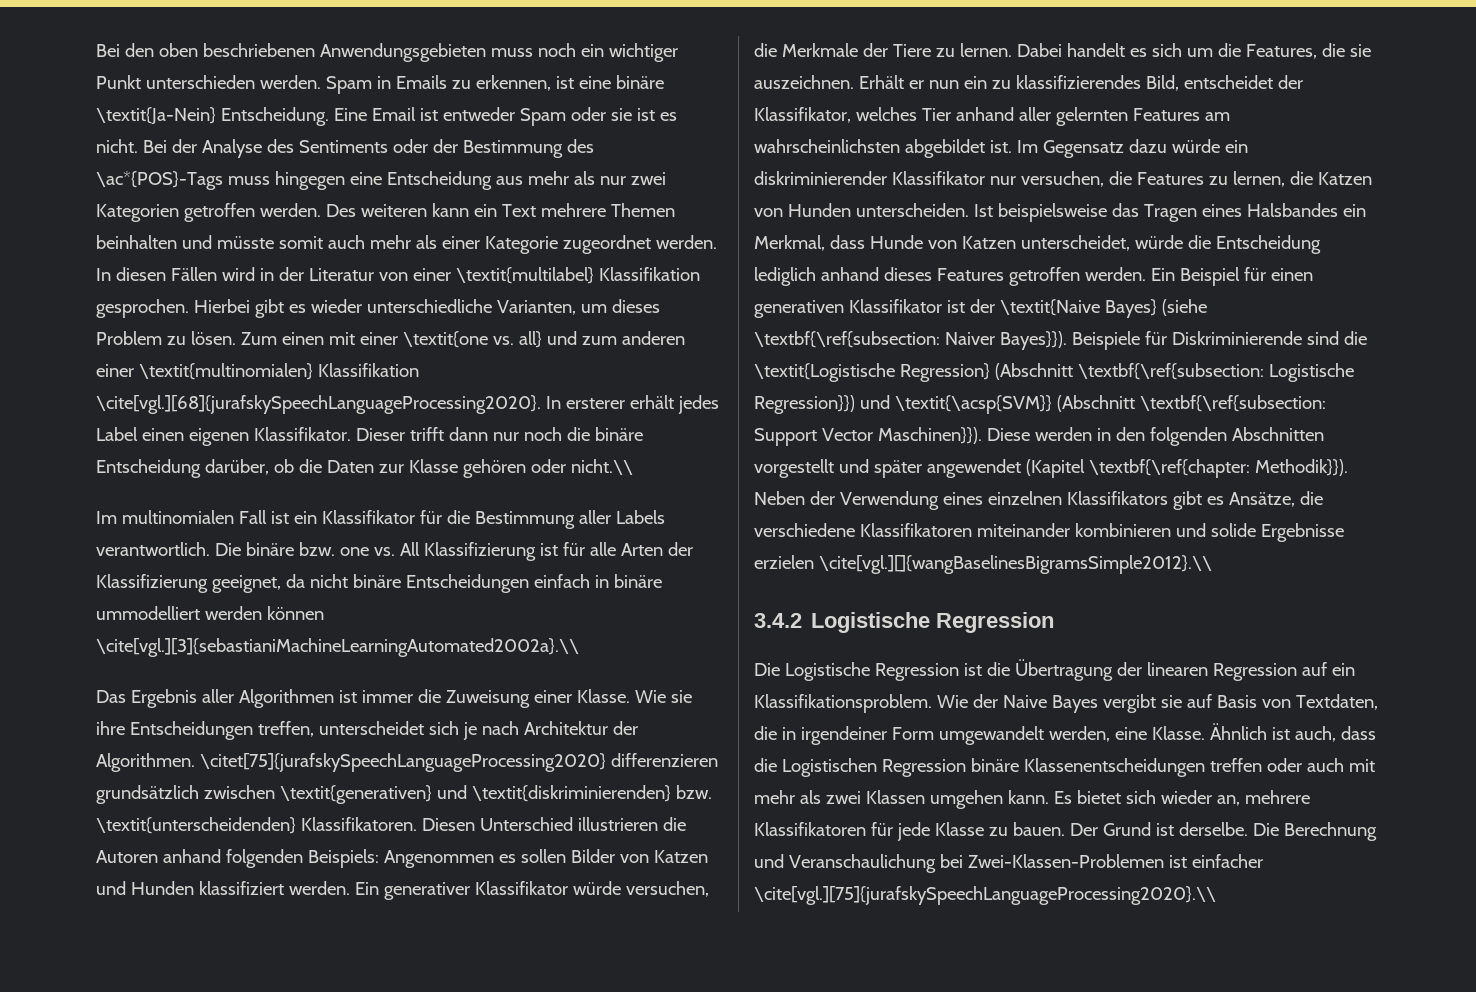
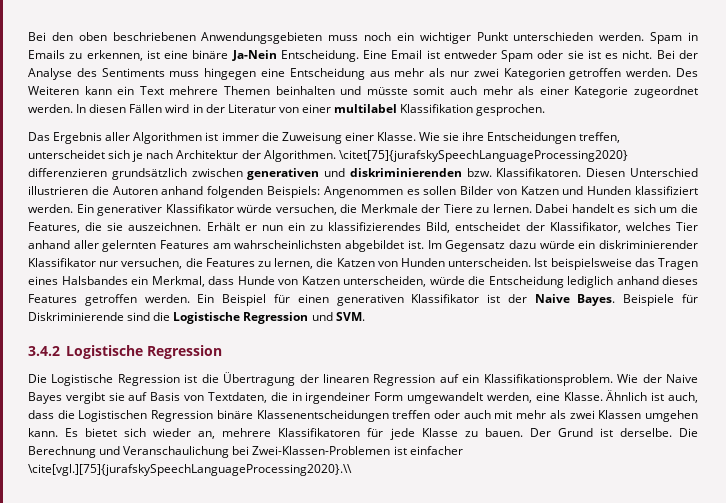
[96,107,216,125] \textit{Ja-Nein} -> [231,50,277,61] Ja-Nein
[392,139,594,158] [96,171,223,190] oder der Bestimmung des \ac*{POS}-Tags -> (165, 72) none
[360,204,427,217] weiteren -> [28,86,79,95] Weiteren
[455,267,594,284] \textit{multilabel} -> [334,104,398,113] multilabel
[193,299,660,318] [96,331,685,348] [96,363,419,380] [96,395,719,414] [96,427,643,446] [96,459,633,478] [96,510,665,529] [96,542,693,561] [96,574,662,593] [96,606,324,620] [96,638,579,657] Hierbei gibt es wieder unterschiedliche Varianten, um dieses Problem zu lösen. Zum einen mit einer \textit{one vs. all} und zum anderen einer \textit{multinomialen} Klassifikation \cite[vgl.][68]{jurafskySpeechLanguageProcessing2020}. In ersterer erhält jedes Label einen eigenen Klassifikator. Dieser trifft dann nur noch die binäre Entscheidung darüber, ob die Daten zur Klasse gehören oder nicht.\\ // Im multinomialen Fall ist ein Klassifikator für die Bestimmung aller Labels verantwortlich. Die binäre bzw. one vs. All Klassifizierung ist für alle Arten der Klassifizierung geeignet, da nicht binäre Entscheidungen einfach in binäre ummodelliert werden können \cite[vgl.][3]{sebastianiMachineLearningAutomated2002a}.\\ -> (546, 110) none
[279,785,712,804] [96,817,296,834] \textit{generativen} und \textit{diskriminierenden} bzw. \textit{unterscheidenden} -> [247,168,492,180] generativen und diskriminierenden bzw.
[1020,235,1130,251] unterscheidet, -> [343,276,426,287] unterscheiden,
[999,299,1207,318] [754,331,1067,350] \textit{Naive Bayes} (siehe \textbf{\ref{subsection: Naiver Bayes}}). -> [534,294,616,306] Naive Bayes.
[754,363,1354,382] [754,395,1326,414] [754,427,1324,446] [754,459,1348,478] [754,491,1323,510] [754,523,1344,542] [754,555,1212,574] \textit{Logistische Regression} (Abschnitt \textbf{\ref{subsection: Logistische Regression}}) und \textit{\acsp{SVM}} (Abschnitt \textbf{\ref{subsection: Support Vector Maschinen}}). Diese werden in den folgenden Abschnitten vorgestellt und später angewendet (Kapitel \textbf{\ref{chapter: Methodik}}). Neben der Verwendung eines einzelnen Klassifikators gibt es Ansätze, die verschiedene Klassifikatoren miteinander kombinieren und solide Ergebnisse erzielen \cite[vgl.][]{wangBaselinesBigramsSimple2012}.\\ -> [173,312,365,324] Logistische Regression und SVM.

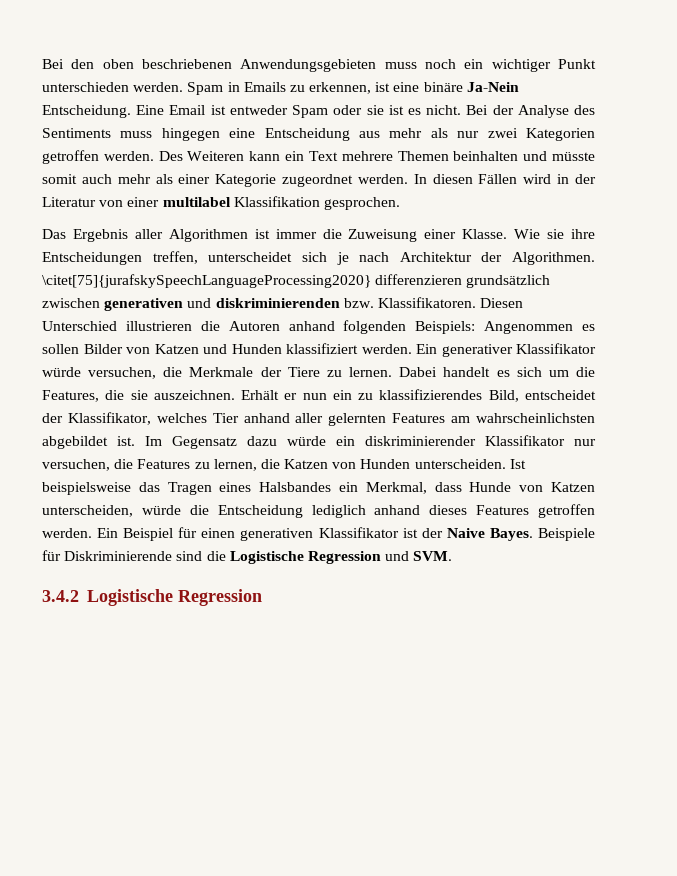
[28,372,699,386] [28,390,698,404] [28,410,698,422] [28,428,698,440] [28,446,463,458] [28,464,352,476] // Die Logistische Regression ist die Übertragung der linearen Regression auf ein Klassifikationsproblem. Wie der Naive Bayes vergibt sie auf Basis von Textdaten, die in irgendeiner Form umgewandelt werden, eine Klasse. Ähnlich ist auch, dass die Logistischen Regression binäre Klassenentscheidungen treffen oder auch mit mehr als zwei Klassen umgehen kann. Es bietet sich wieder an, mehrere Klassifikatoren für jede Klasse zu bauen. Der Grund ist derselbe. Die Berechnung und Veranschaulichung bei Zwei-Klassen-Problemen ist einfacher \cite[vgl.][75]{jurafskySpeechLanguageProcessing2020}.\\ -> (262, 597) none

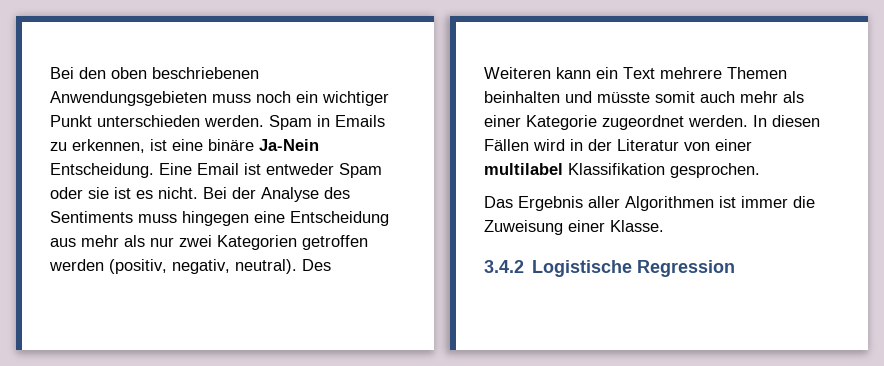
[103,151,154,161] werden. -> [49,259,297,274] werden (positiv, negativ, neutral).
[514,229,595,239] [42,251,595,265] [42,274,551,288] [42,297,524,311] [42,320,595,334] [42,343,596,357] [42,367,595,379] [42,389,596,402] [42,412,596,426] [42,435,596,449] [42,459,526,471] [42,482,596,495] [42,504,595,518] [42,527,595,541] [42,550,453,564] Wie sie ihre Entscheidungen treffen, unterscheidet sich je nach Architektur der Algorithmen. \citet[75]{jurafskySpeechLanguageProcessing2020} differenzieren grundsätzlich zwischen generativen und diskriminierenden bzw. Klassifikatoren. Diesen Unterschied illustrieren die Autoren anhand folgenden Beispiels: Angenommen es sollen Bilder von Katzen und Hunden klassifiziert werden. Ein generativer Klassifikator würde versuchen, die Merkmale der Tiere zu lernen. Dabei handelt es sich um die Features, die sie auszeichnen. Erhält er nun ein zu klassifizierendes Bild, entscheidet der Klassifikator, welches Tier anhand aller gelernten Features am wahrscheinlichsten abgebildet ist. Im Gegensatz dazu würde ein diskriminierender Klassifikator nur versuchen, die Features zu lernen, die Katzen von Hunden unterscheiden. Ist beispielsweise das Tragen eines Halsbandes ein Merkmal, dass Hunde von Katzen unterscheiden, würde die Entscheidung lediglich anhand dieses Features getroffen werden. Ein Beispiel für einen generativen Klassifikator ist der Naive Bayes. Beispiele für Diskriminierende sind die Logistische Regression und SVM. -> (664, 226) none

